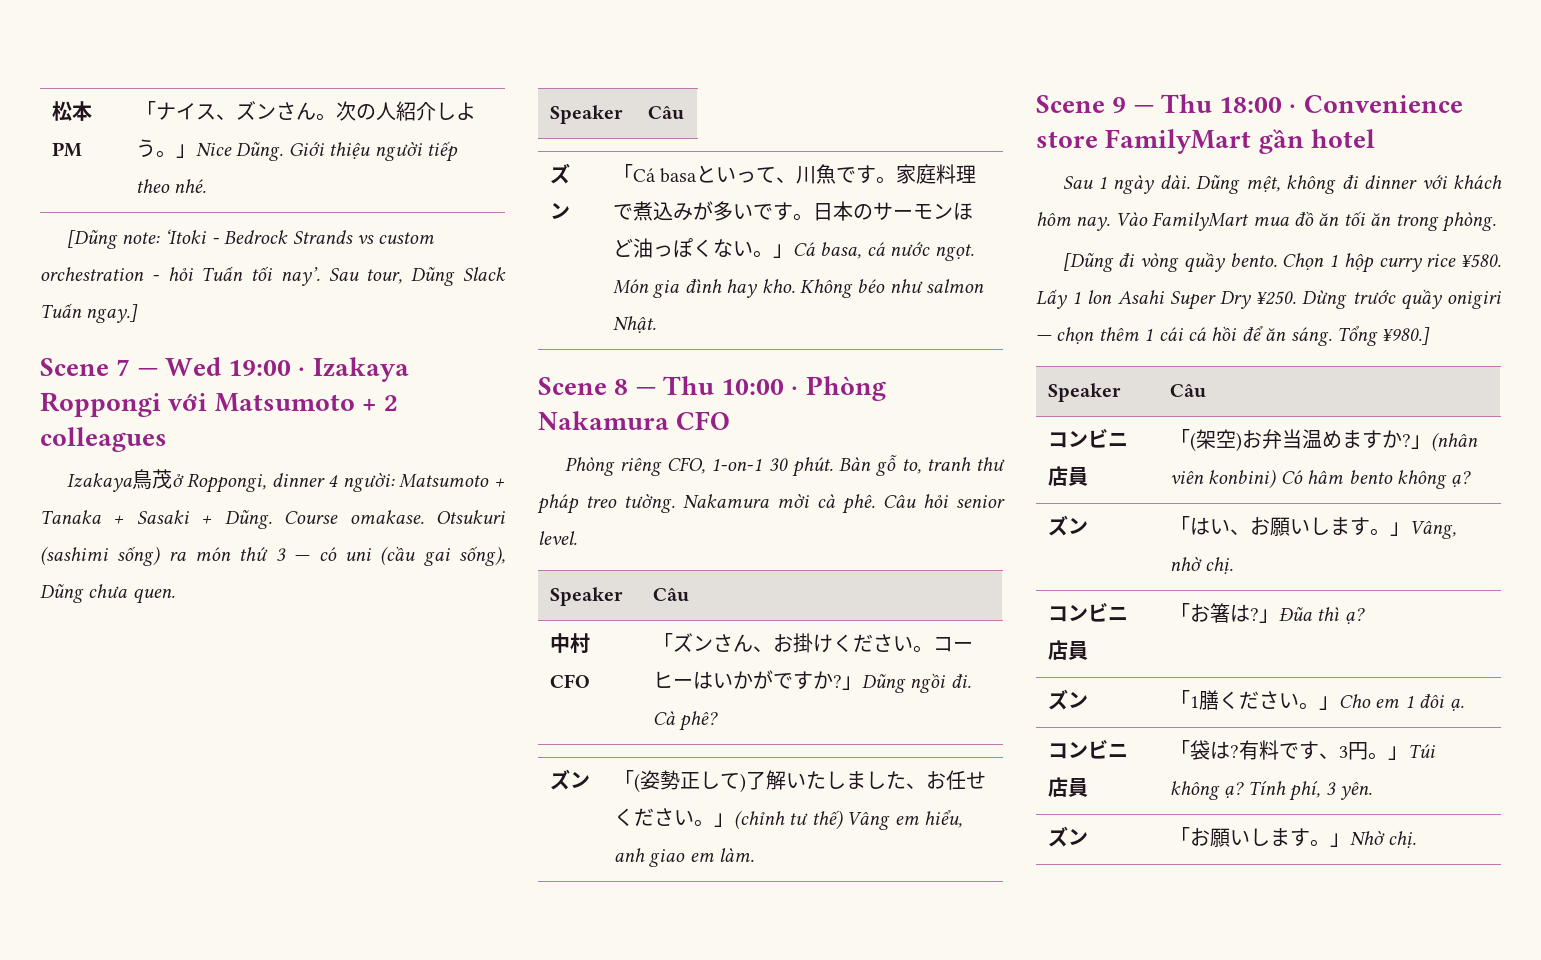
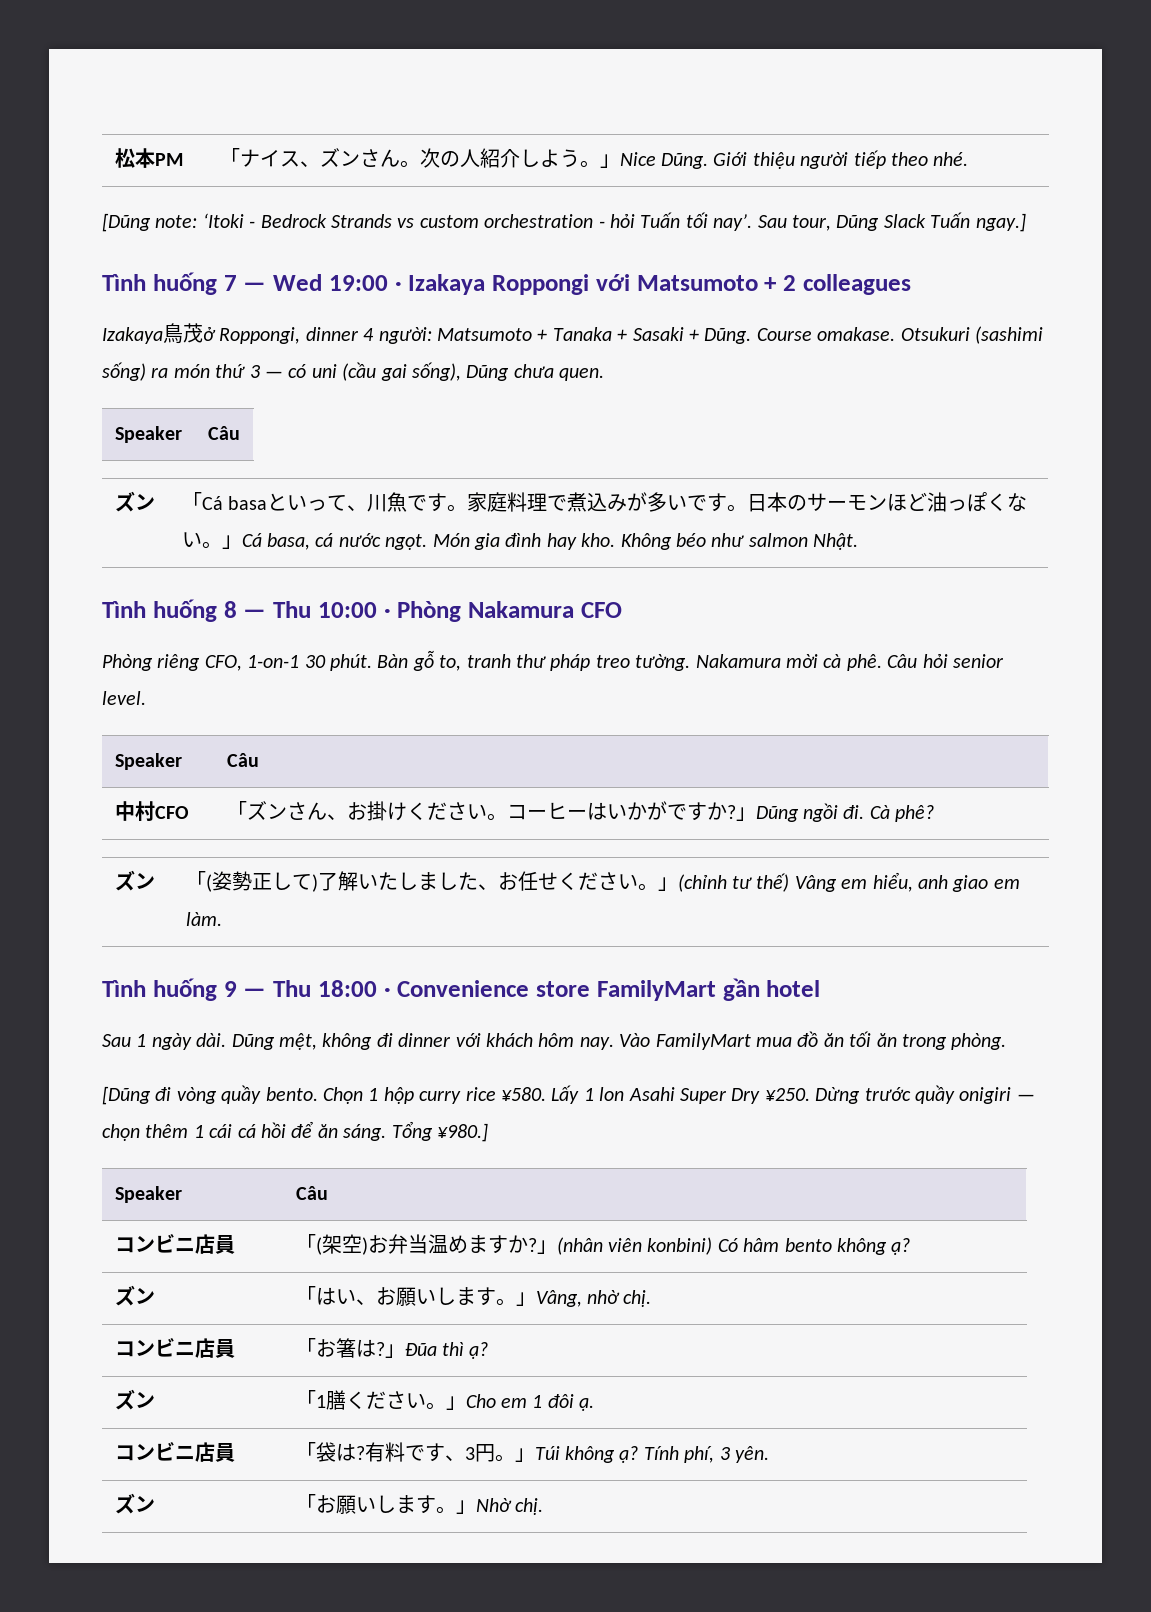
[40,358,109,376] Scene -> [102,272,217,295] Tình huống
[538,377,607,395] Scene -> [102,599,217,622] Tình huống
[1036,95,1105,113] Scene -> [102,978,217,1001] Tình huống

